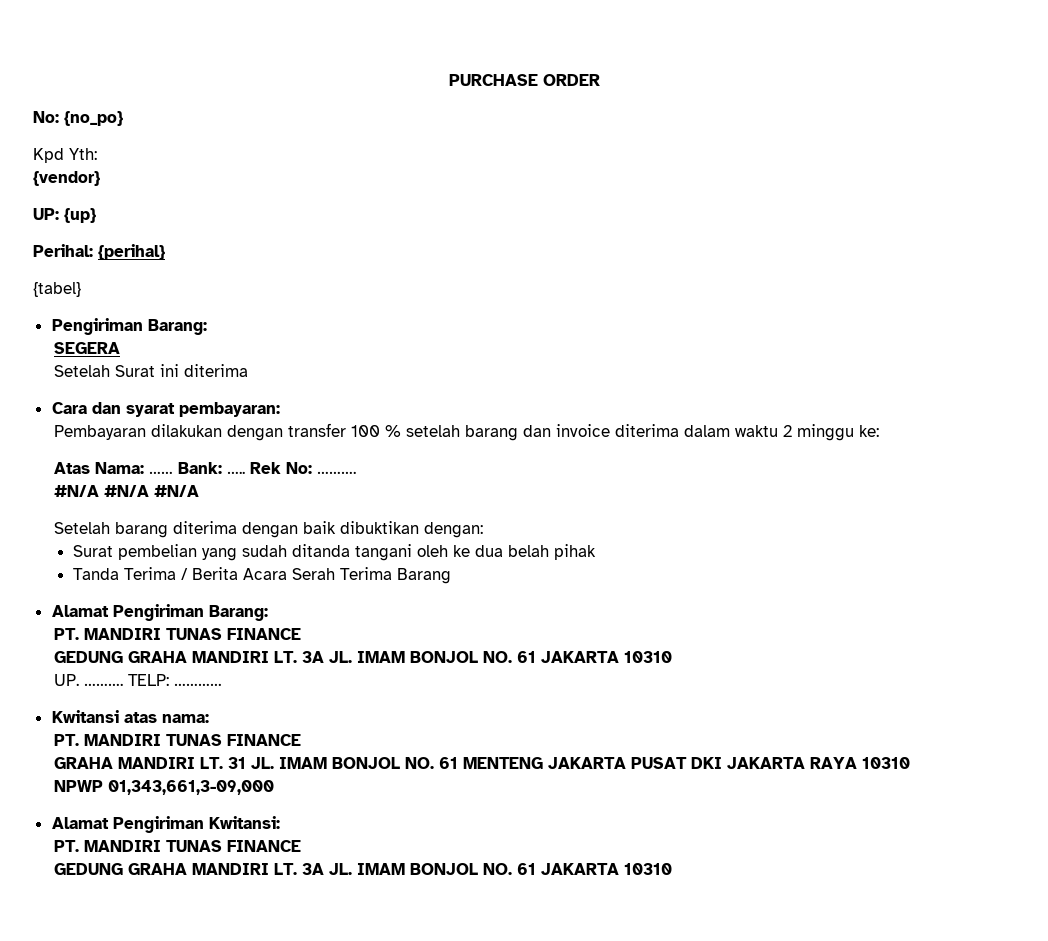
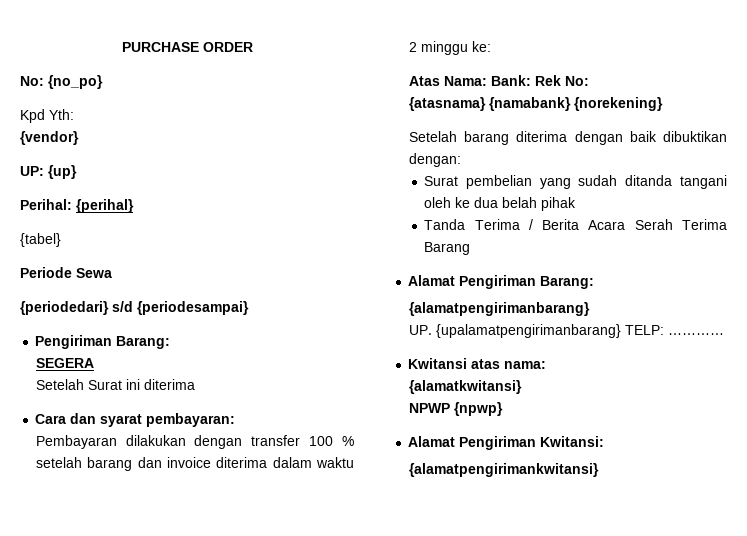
(81, 289) none -> [20,267,112,278] [20,301,249,315] // Periode Sewa // {periodedari} s/d {periodesampai}
[149,462,246,474] …… Bank: ….. -> [490,75,531,86] Bank:
[317,471,357,474] [54,485,200,497] ………. // #N/A #N/A #N/A -> [408,97,663,111] // {atasnama} {namabank} {norekening}
[54,628,302,640] [54,651,673,663] PT. MANDIRI TUNAS FINANCE // GEDUNG GRAHA MANDIRI LT. 3A JL. IMAM BONJOL NO. 61 JAKARTA 10310 -> [408,302,590,316] {alamatpengirimanbarang}
[84,683,124,686] ………. -> [435,324,621,338] {upalamatpengirimanbarang}
[54,734,302,746] [54,757,911,769] PT. MANDIRI TUNAS FINANCE // GRAHA MANDIRI LT. 31 JL. IMAM BONJOL NO. 61 MENTENG JAKARTA PUSAT DKI JAKARTA RAYA 10310 -> [408,380,522,394] {alamatkwitansi}
[108,780,275,795] 01,343,661,3-09,000 -> [453,402,503,416] {npwp}
[54,840,302,852] [54,863,673,875] PT. MANDIRI TUNAS FINANCE // GEDUNG GRAHA MANDIRI LT. 3A JL. IMAM BONJOL NO. 61 JAKARTA 10310 -> [408,463,599,477] {alamatpengirimankwitansi}

